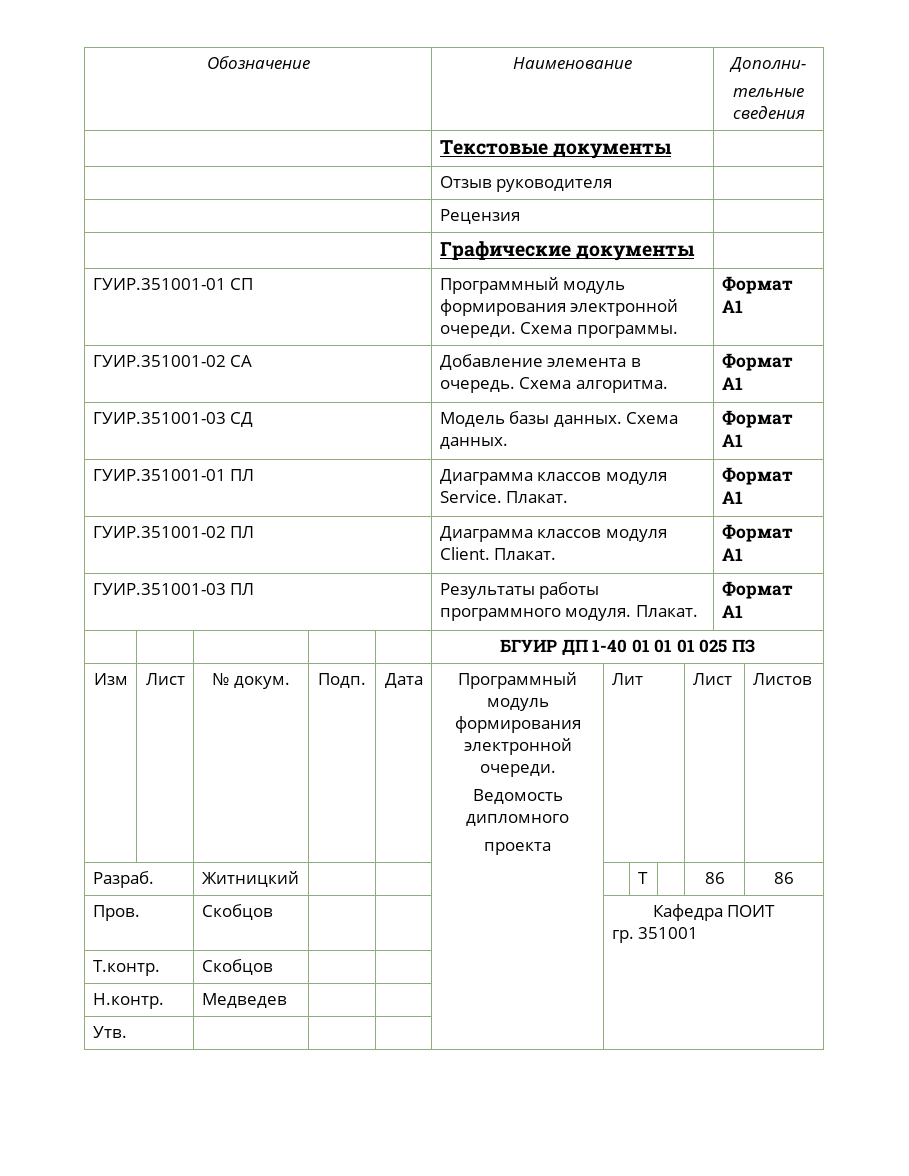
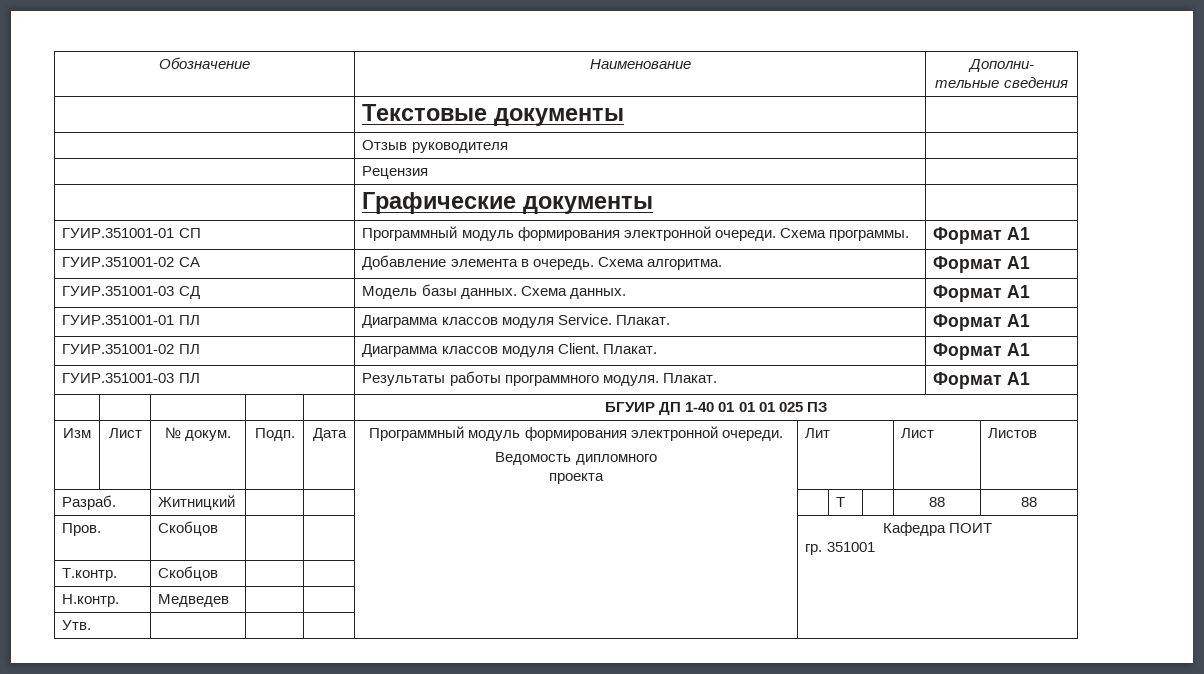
[704,872,725,884] [774,872,794,884] 86 | 86 -> [929,497,945,507] [1021,497,1037,507] 88 | 88

